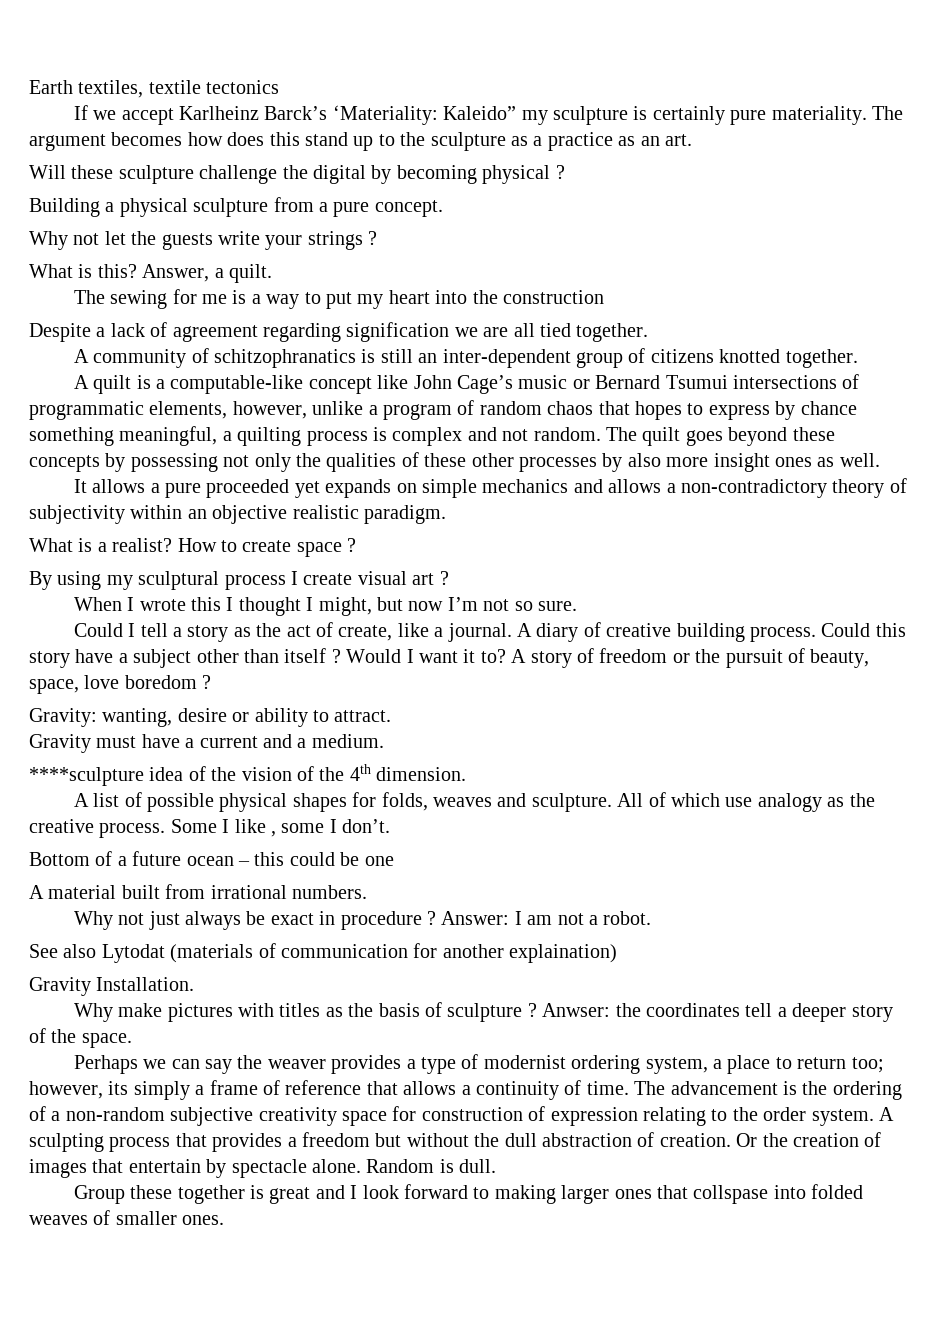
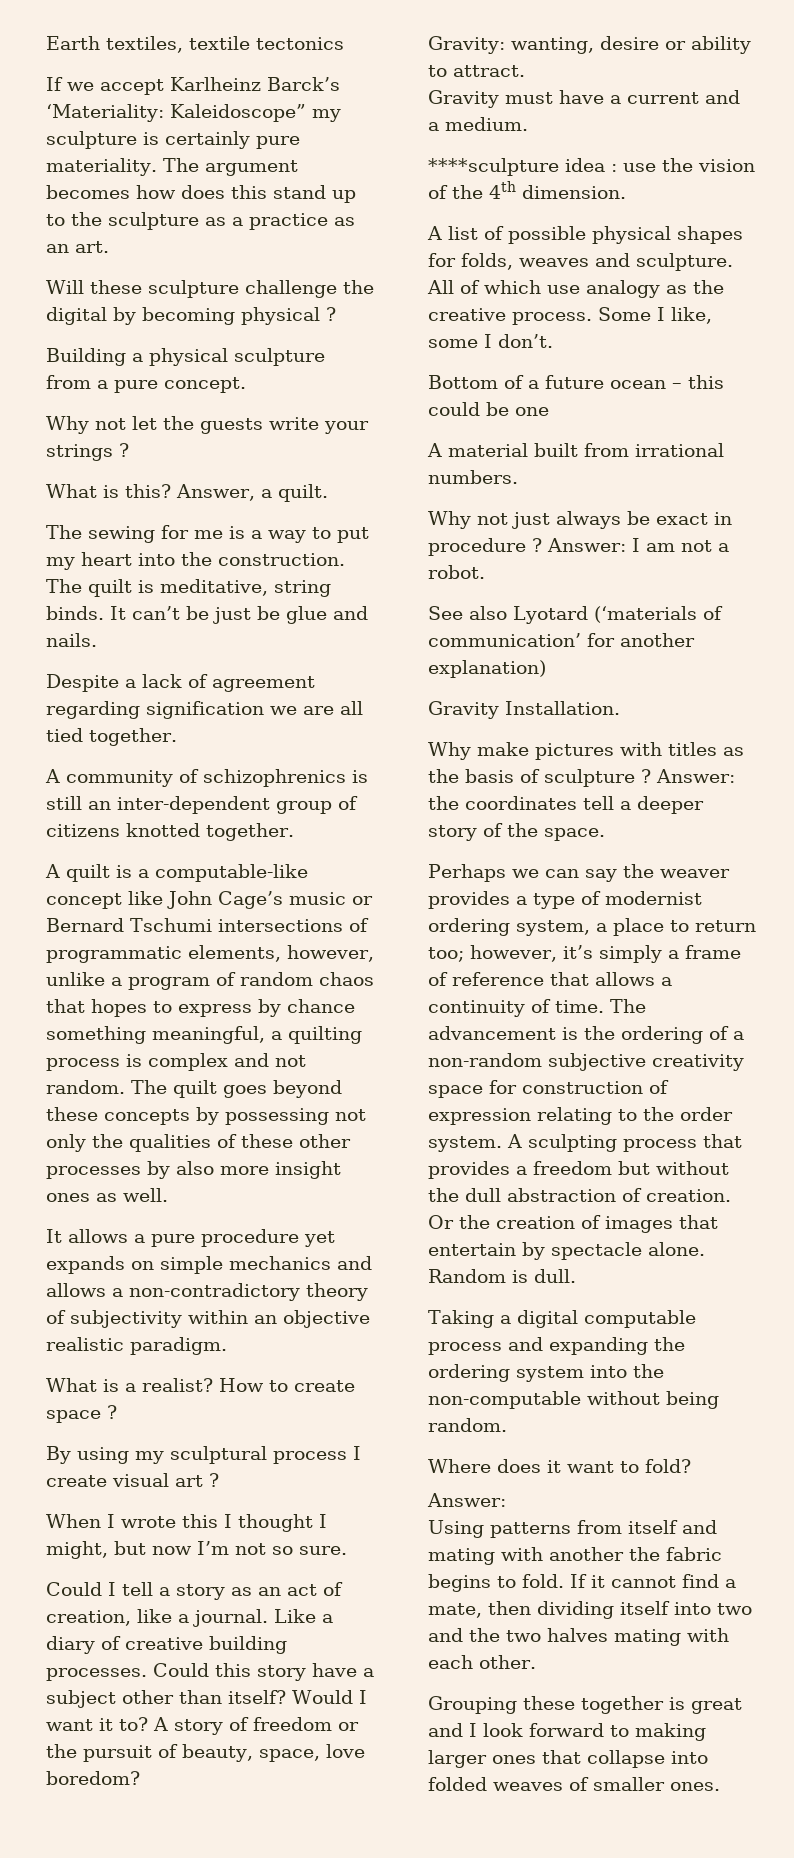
[443,106,517,120] Kaleido” -> [170,104,306,122] Kaleidoscope”
[502,290,604,304] construction -> [218,553,345,566] [46,579,331,597] [46,606,368,624] [46,633,97,647] construction. The quilt is meditative, string binds. It can’t be just be glue and nails.
[213,349,356,368] schitzophranatics -> [203,769,346,787] schizophrenics
[665,375,728,389] Tsumui -> [130,918,212,932] Tschumi
[206,479,290,498] proceeded -> [201,1229,299,1247] procedure
[256,623,282,637] the -> [258,1587,281,1596] an
[338,625,393,641] create, -> [46,1610,131,1626] creation,
[516,623,532,637] A -> [274,1609,333,1623] Like a
[749,627,816,642] process. -> [46,1668,147,1681] processes.
[284,648,341,663] itself ? -> [228,1690,286,1704] itself?
[124,675,212,689] boredom ? -> [46,1771,140,1785] boredom?
[188,766,206,781] of -> [611,163,656,172] : use
[234,819,276,837] like , -> [671,307,712,324] like,
[101,943,408,963] Lytodat (materials of communication -> [513,606,723,624] [428,633,581,647] Lyotard (‘materials of communication’
[509,944,618,963] explaination) -> [428,660,546,678] explanation)
[542,1003,611,1017] Anwser: -> [656,769,735,783] Answer:
[108,1081,129,1095] its -> [562,945,593,959] it’s
[73,1185,125,1204] Group -> [428,1310,696,1328] [428,1337,685,1355] [428,1364,664,1382] [428,1391,719,1409] [428,1418,507,1432] [428,1459,691,1473] [427,1493,506,1507] [428,1520,717,1538] [428,1547,722,1565] [428,1574,736,1592] [428,1601,752,1619] [428,1628,729,1646] [428,1655,536,1669] [428,1696,517,1714] Taking a digital computable process and expanding the ordering system into the non-computable without being random. // Where does it want to fold? // Answer: // Using patterns from itself and mating with another the fabric begins to fold. If it cannot find a mate, then dividing itself into two and the two halves mating with each other. // Grouping
[693,1185,769,1204] collspase -> [587,1750,665,1768] collapse

